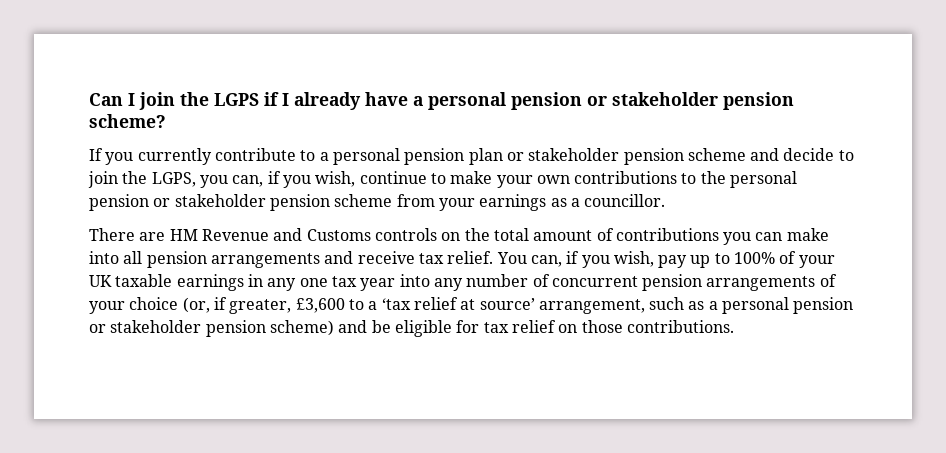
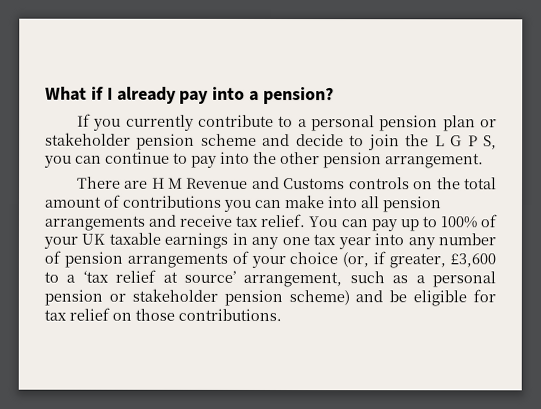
[89,92,794,110] [89,114,166,128] Can I join the LGPS if I already have a personal pension or stakeholder pension scheme? -> [45,86,335,105] What if I already pay into a pension?
[151,171,798,188] [89,194,666,211] LGPS, you can, if you wish, continue to make your own contributions to the personal pension or stakeholder pension scheme from your earnings as a councillor. -> [434,135,497,150] [44,151,484,169] L G P S, you can continue to pay into the other pension arrangement.
[169,229,198,241] HM -> [151,177,184,189] H M
[530,251,654,268] can, if you wish, -> [340,219,368,228] can
[551,276,638,287] concurrent -> (61, 257) none

